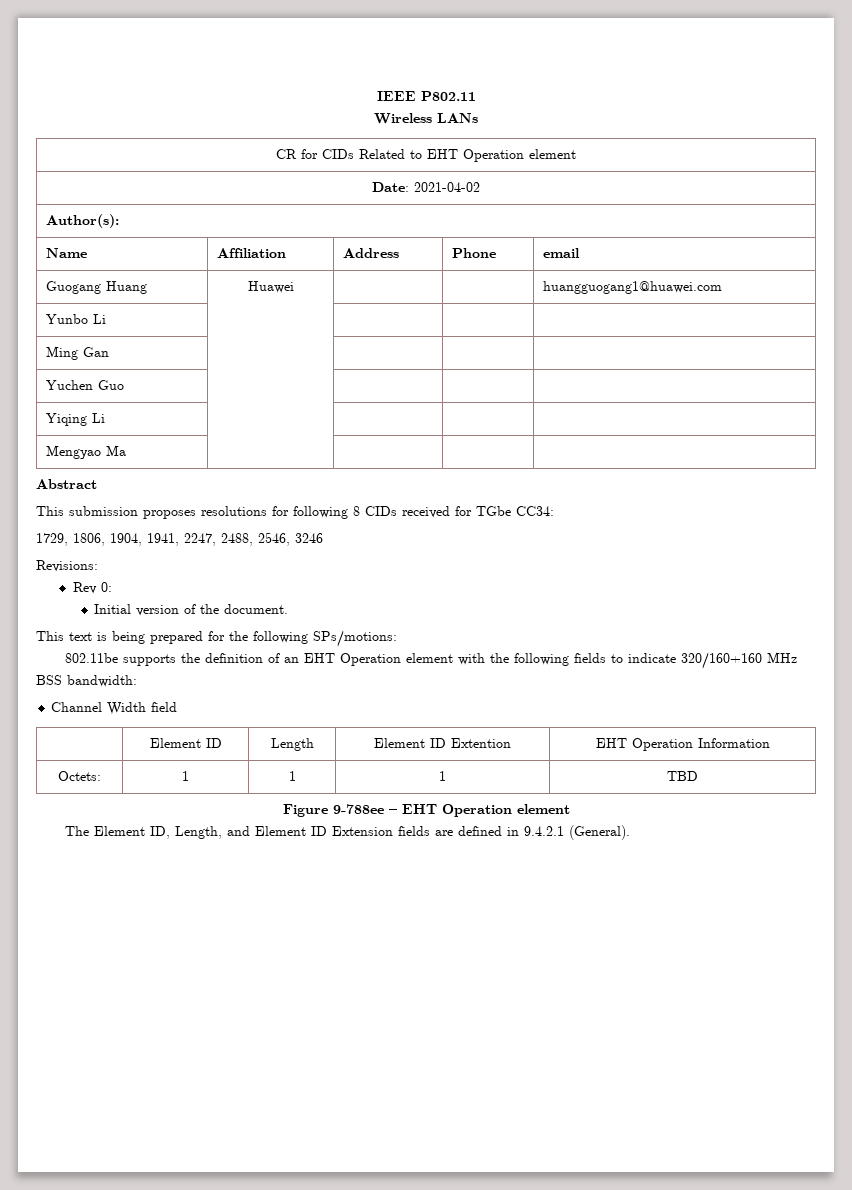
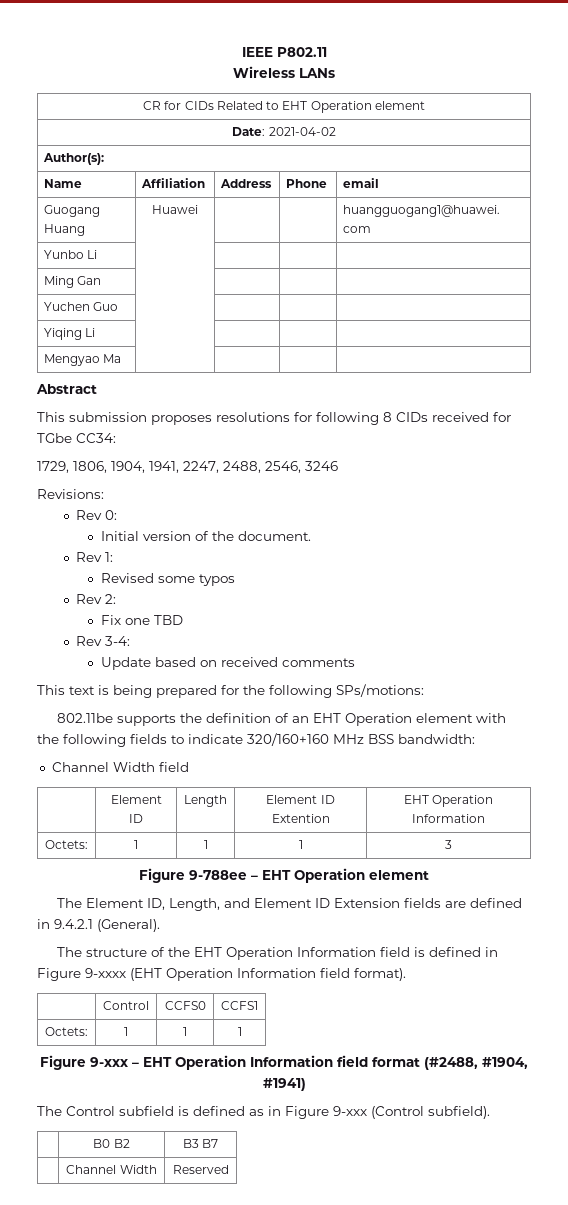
(289, 609) none -> [76,552,114,562] [100,573,235,586] [76,594,117,604] [100,615,183,625] [76,636,131,646] [100,657,355,670] // Rev 1: // Revised some typos // Rev 2: // Fix one TBD // Rev 3-4: // Update based on received comments
[667,771,698,781] TBD -> [445,840,452,849] 3
(631, 832) none -> [56,947,498,960] [37,968,406,981] [103,1001,149,1010] [164,1001,206,1010] [221,1001,258,1010] [45,1027,88,1036] [124,1027,128,1036] [183,1027,187,1036] [237,1027,242,1036] [40,1055,528,1070] [262,1078,306,1091] [37,1106,490,1119] [93,1139,130,1148] [182,1139,219,1148] [66,1165,157,1174] [172,1165,229,1174] // The structure of the EHT Operation Information field is defined in Figure 9-xxxx (EHT Operation Information field format). // | Control | CCFS0 | CCFS1 // Octets: | 1 | 1 | 1 // Figure 9-xxx – EHT Operation Information field format (#2488, #1904, #1941) // The Control subfield is defined as in Figure 9-xxx (Control subfield). // | B0 B2 | B3 B7 // | Channel Width | Reserved

